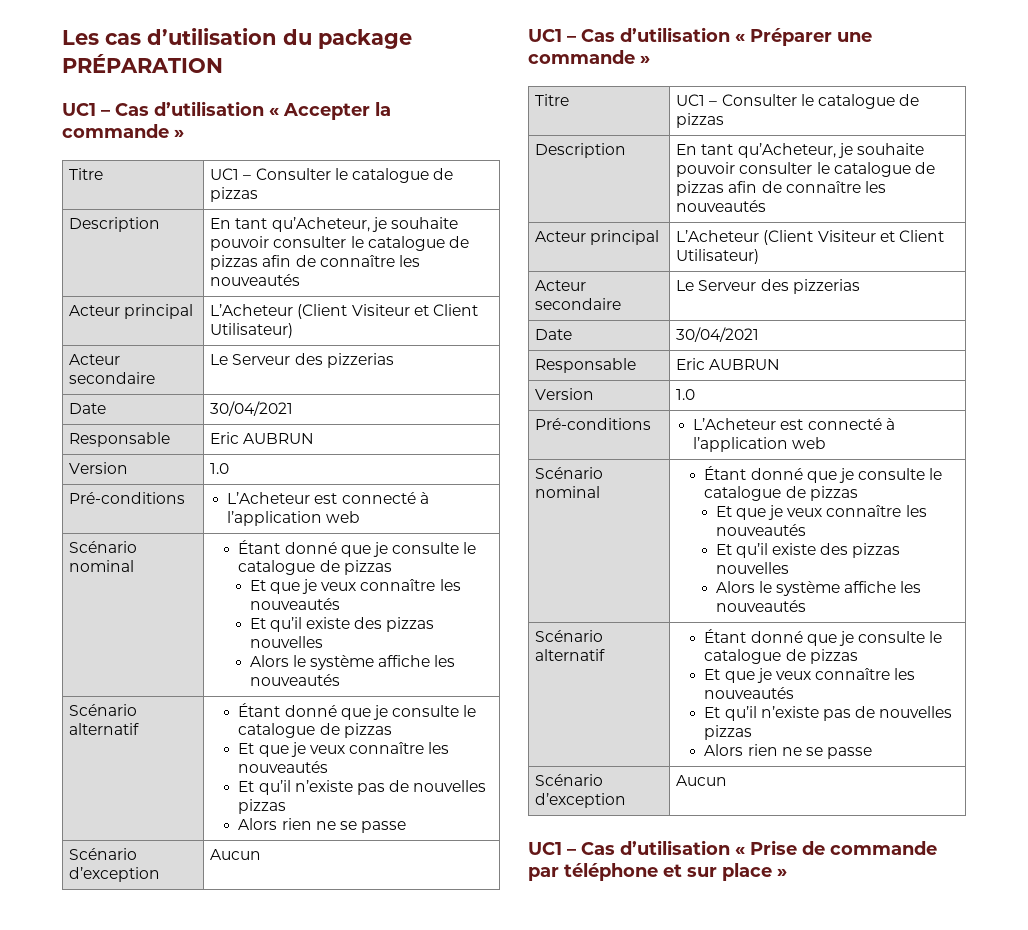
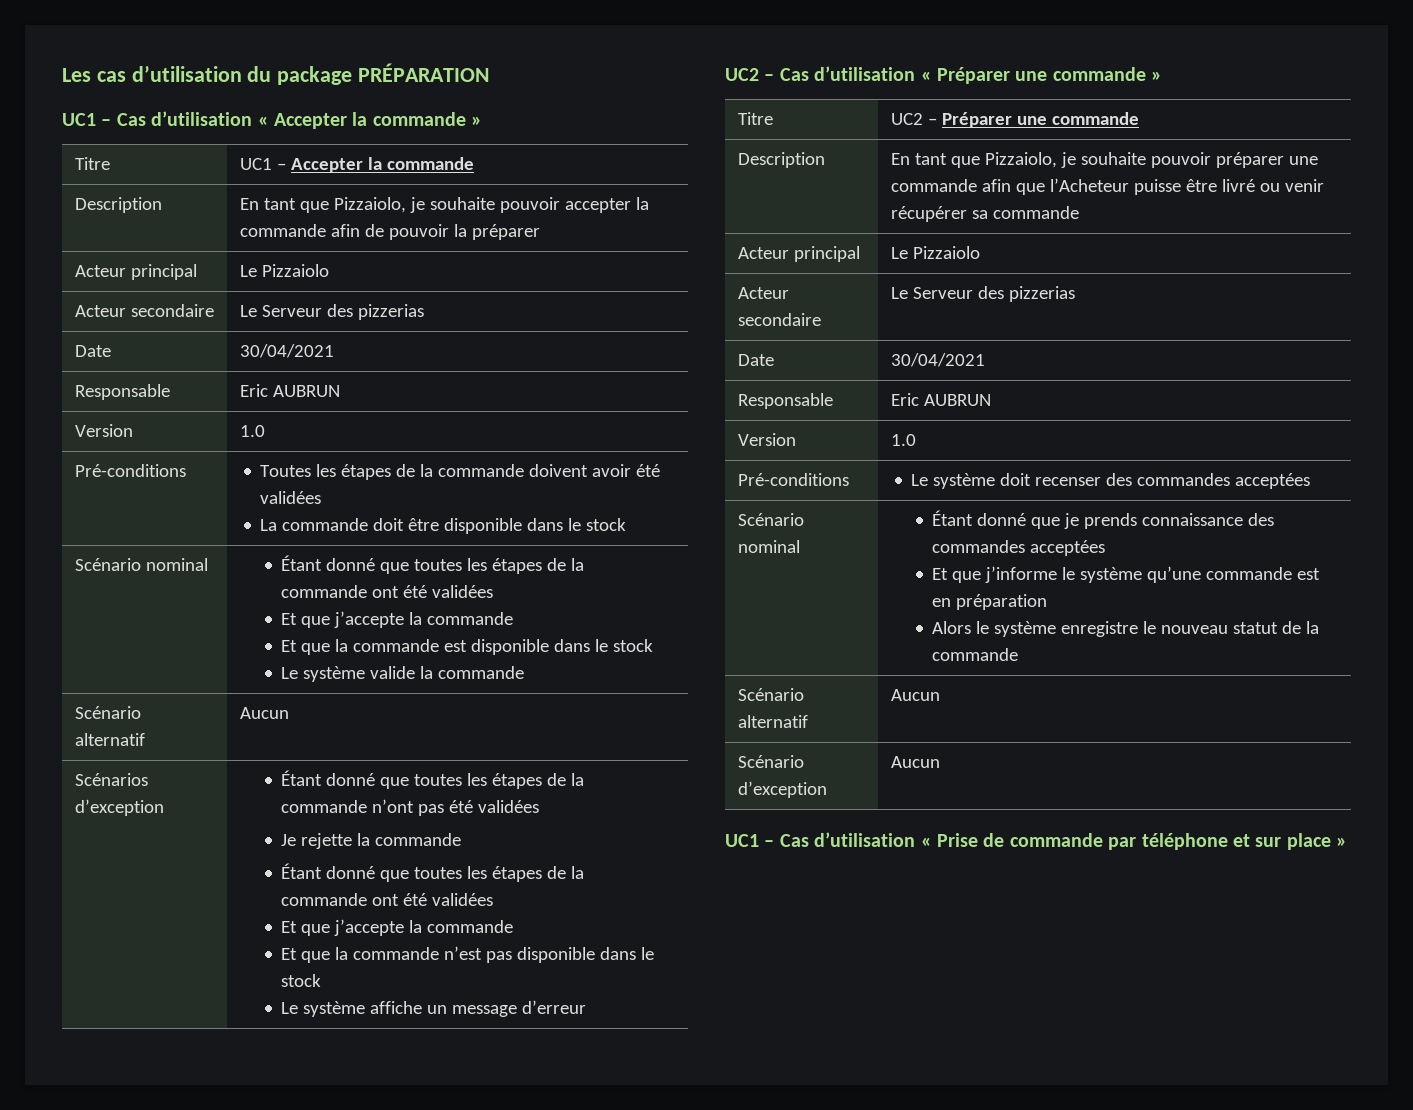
[255,168,454,183] [210,187,259,202] [69,217,161,232] [210,217,458,232] [210,236,469,251] [210,255,420,270] [210,274,301,286] [69,304,194,319] [210,304,478,319] [210,323,294,338] Consulter le catalogue de pizzas // Description | En tant qu’Acheteur, je souhaite pouvoir consulter le catalogue de pizzas afin de connaître les nouveautés // Acteur principal | L’Acheteur (Client Visiteur et Client Utilisateur) -> [291,157,475,173] [75,197,163,213] [240,197,650,213] [240,224,541,240] [75,264,198,280] [240,264,330,277] Accepter la commande // Description | En tant que Pizzaiolo, je souhaite pouvoir accepter la commande afin de pouvoir la préparer // Acteur principal | Le Pizzaiolo
[227,492,429,504] [227,511,361,526] [69,541,138,553] [69,560,135,572] [238,540,477,557] [238,560,392,575] [249,579,461,594] [249,598,340,610] [249,617,435,632] [249,636,323,648] [249,655,456,670] [249,674,340,686] [69,704,138,716] [69,723,140,735] [238,703,477,720] [238,723,392,738] [238,742,450,757] [238,761,329,773] [238,780,487,795] [238,799,287,814] [238,818,407,833] [69,848,138,860] [69,867,161,882] [210,849,262,860] [528,29,562,42] L’Acheteur est connecté à l’application web // Scénario nominal | Étant donné que je consulte le catalogue de pizzas // Et que je veux connaître les nouveautés // Et qu’il existe des pizzas nouvelles // Alors le système affiche les nouveautés // Scénario alternatif | Étant donné que je consulte le catalogue de pizzas // Et que je veux connaître les nouveautés // Et qu’il n’existe pas de nouvelles pizzas // Alors rien ne se passe // Scénario d’exception | Aucun // UC1 -> [260,464,661,480] [260,491,322,504] [260,518,627,534] [75,558,209,571] [281,555,585,574] [281,585,494,598] [281,611,514,628] [281,639,654,655] [281,666,525,682] [75,706,142,719] [75,733,146,746] [240,707,290,719] [75,773,149,786] [75,799,165,816] [281,770,585,789] [281,799,540,816] [281,833,462,849] [281,863,585,882] [281,893,494,906] [281,919,514,936] [281,946,655,963] [281,974,322,987] [281,1000,587,1017] [725,68,759,81] Toutes les étapes de la commande doivent avoir été validées // La commande doit être disponible dans le stock // Scénario nominal | Étant donné que toutes les étapes de la commande ont été validées // Et que j’accepte la commande // Et que la commande est disponible dans le stock // Le système valide la commande // Scénario alternatif | Aucun // Scénarios d’exception | Étant donné que toutes les étapes de la commande n’ont pas été validées // Je rejette la commande // Étant donné que toutes les étapes de la commande ont été validées // Et que j’accepte la commande // Et que la commande n’est pas disponible dans le stock // Le système affiche un message d’erreur // UC2
[676,94,920,109] [676,113,725,128] [535,143,627,158] [676,143,924,158] [676,162,935,177] [676,181,886,196] [676,200,767,212] [535,230,660,245] [676,230,944,245] [676,249,760,264] UC1 – Consulter le catalogue de pizzas // Description | En tant qu’Acheteur, je souhaite pouvoir consulter le catalogue de pizzas afin de connaître les nouveautés // Acteur principal | L’Acheteur (Client Visiteur et Client Utilisateur) -> [891,112,1140,128] [738,152,826,168] [891,152,1319,168] [891,178,1325,195] [891,206,1080,222] [738,246,861,262] [891,246,981,259] UC2 – Préparer une commande // Description | En tant que Pizzaiolo, je souhaite pouvoir préparer une commande afin que l’Acheteur puisse être livré ou venir récupérer sa commande // Acteur principal | Le Pizzaiolo
[693,418,895,430] [693,437,827,452] [535,467,604,479] [535,486,601,498] [704,466,943,483] [704,486,858,501] [715,505,927,520] [715,524,806,536] [715,543,901,558] [715,562,789,574] [715,581,922,596] [715,600,806,612] [535,630,604,642] [535,649,606,661] [704,629,943,646] [704,649,858,664] [704,668,916,683] [704,687,795,699] [704,706,953,721] [704,725,753,740] [704,744,873,759] L’Acheteur est connecté à l’application web // Scénario nominal | Étant donné que je consulte le catalogue de pizzas // Et que je veux connaître les nouveautés // Et qu’il existe des pizzas nouvelles // Alors le système affiche les nouveautés // Scénario alternatif | Étant donné que je consulte le catalogue de pizzas // Et que je veux connaître les nouveautés // Et qu’il n’existe pas de nouvelles pizzas // Alors rien ne se passe -> [911,473,1311,489] [738,513,805,526] [738,540,801,553] [932,510,1275,529] [932,540,1106,556] [932,566,1321,583] [932,594,1048,610] [932,621,1320,637] [932,648,1019,661] [738,688,805,701] [738,715,809,728] [891,689,941,701] Le système doit recenser des commandes acceptées // Scénario nominal | Étant donné que je prends connaissance des commandes acceptées // Et que j’informe le système qu’une commande est en préparation // Alors le système enregistre le nouveau statut de la commande // Scénario alternatif | Aucun

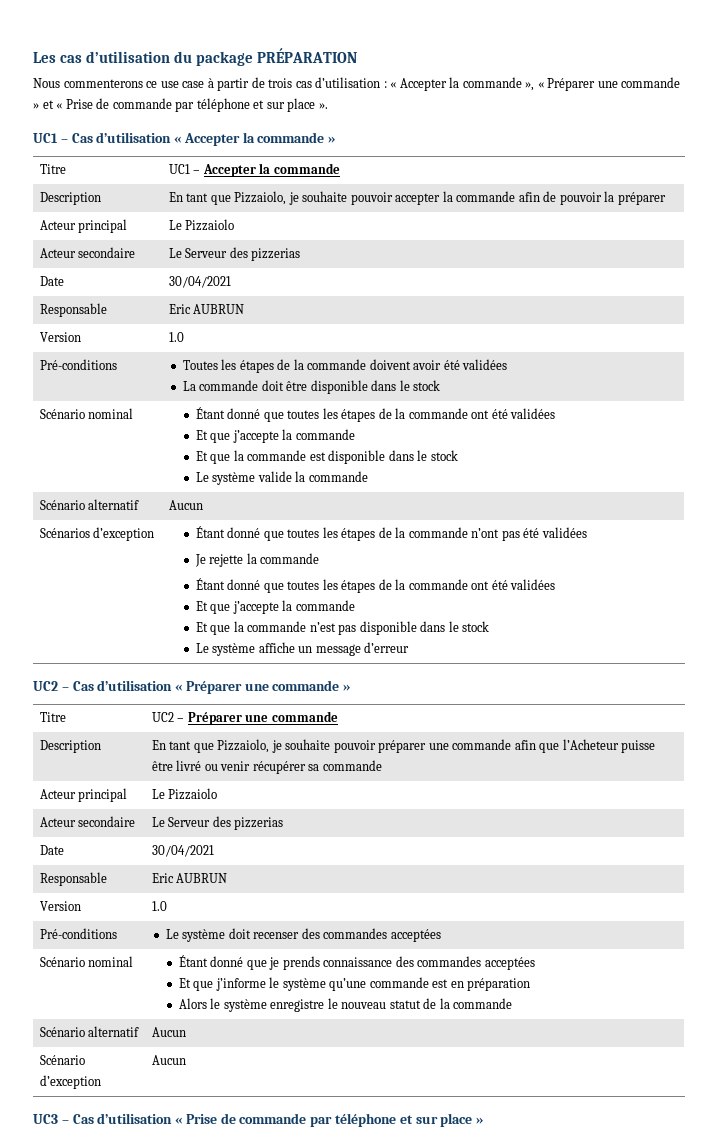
(490, 72) none -> [33,77,681,91] [33,98,328,112] // Nous commenterons ce use case à partir de trois cas d’utilisation : « Accepter la commande », « Préparer une commande » et « Prise de commande par téléphone et sur place ».
[725,834,759,847] UC1 -> [33,1114,58,1124] UC3

